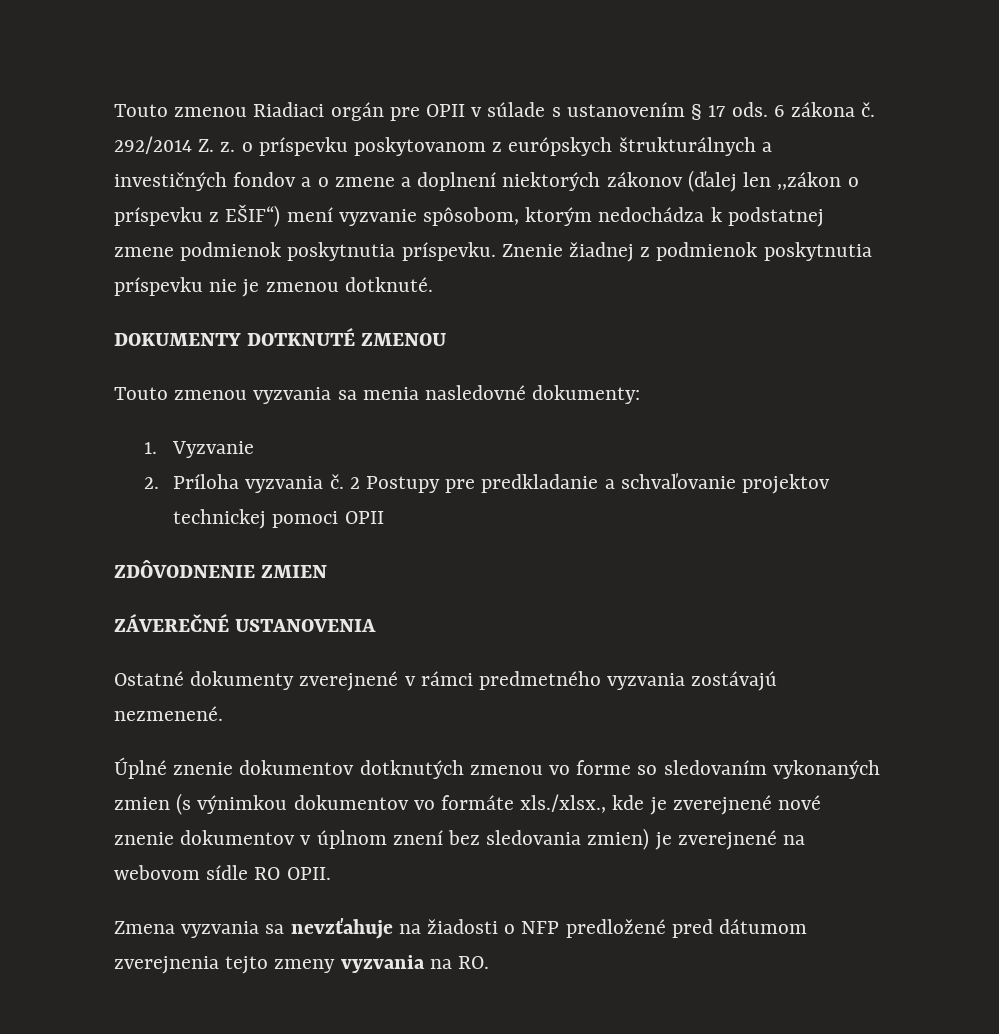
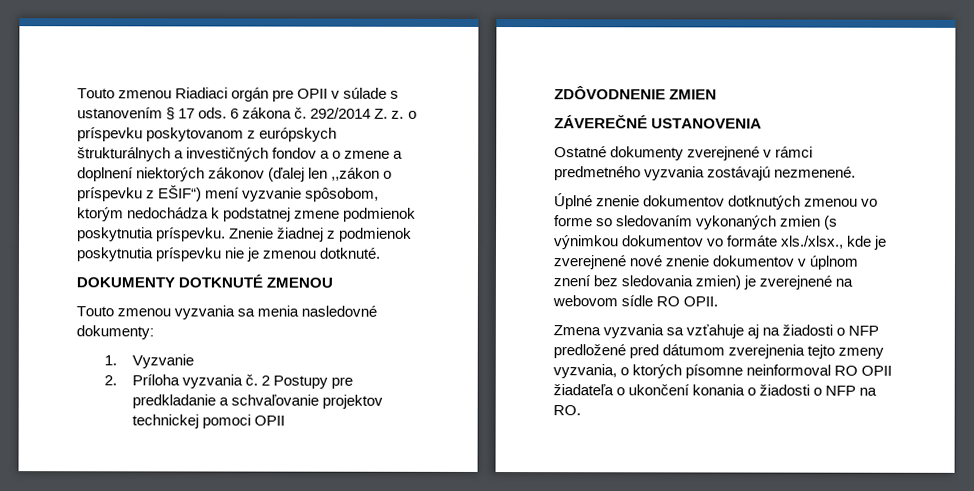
[290,917,393,939] nevzťahuje -> [686,324,760,339] vzťahuje aj
[340,955,425,973] vyzvania -> [553,364,893,379] [553,384,857,396] vyzvania, o ktorých písomne neinformoval RO OPII žiadateľa o ukončení konania o žiadosti o NFP

